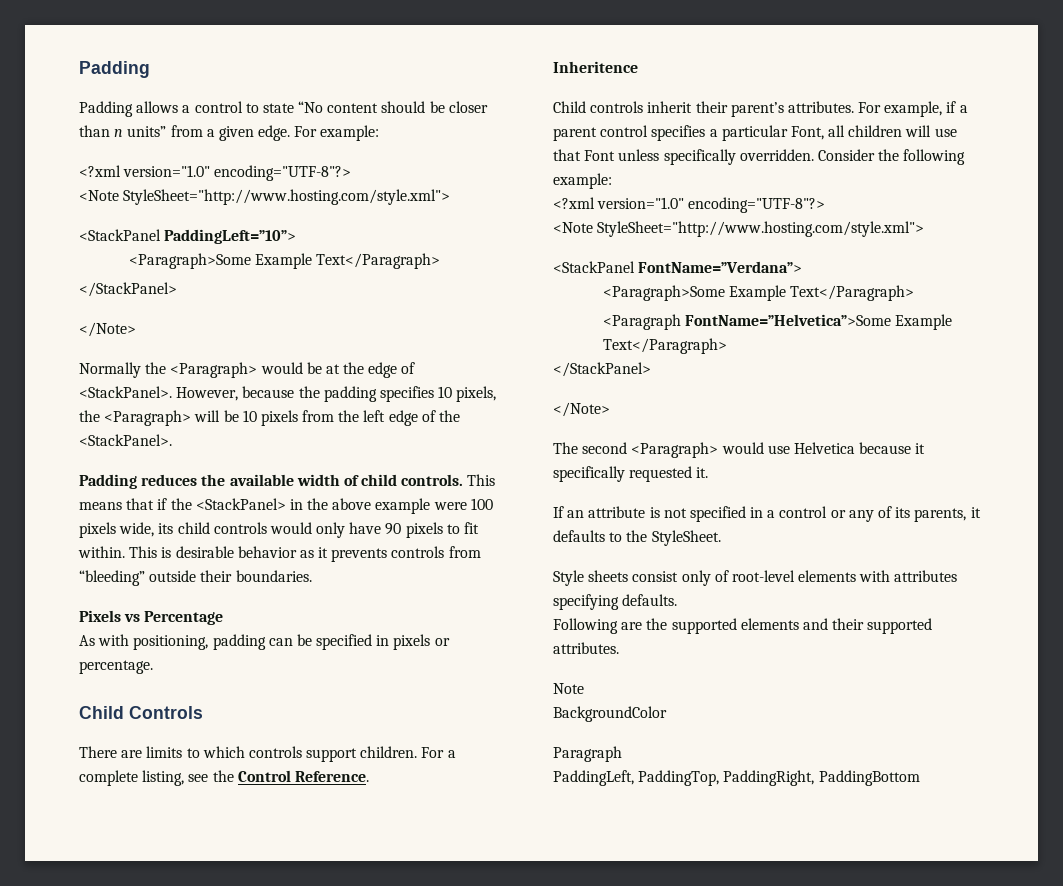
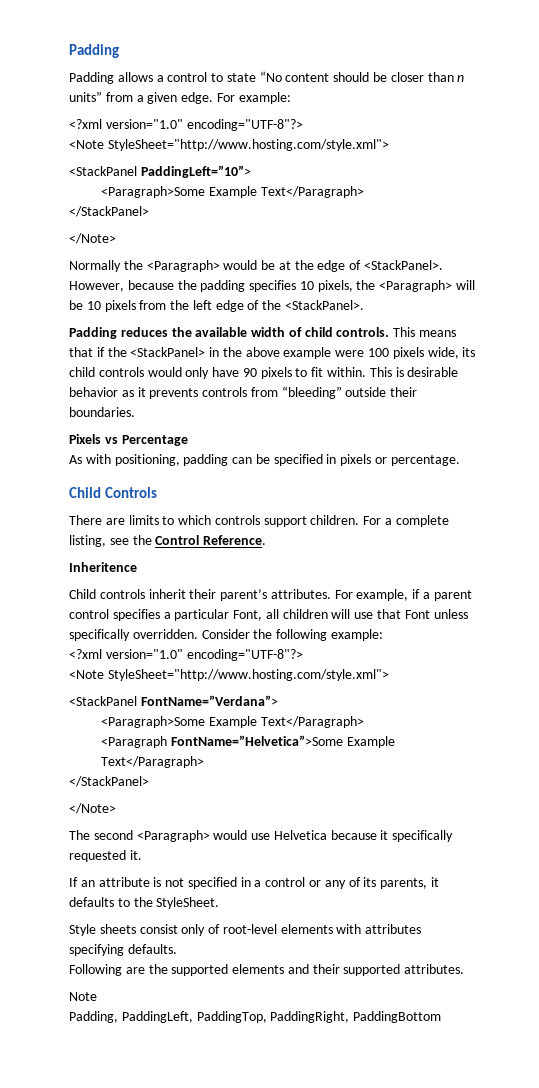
[553,706,667,722] [553,746,622,762] BackgroundColor // Paragraph // -> [69,1011,118,1023] Padding,

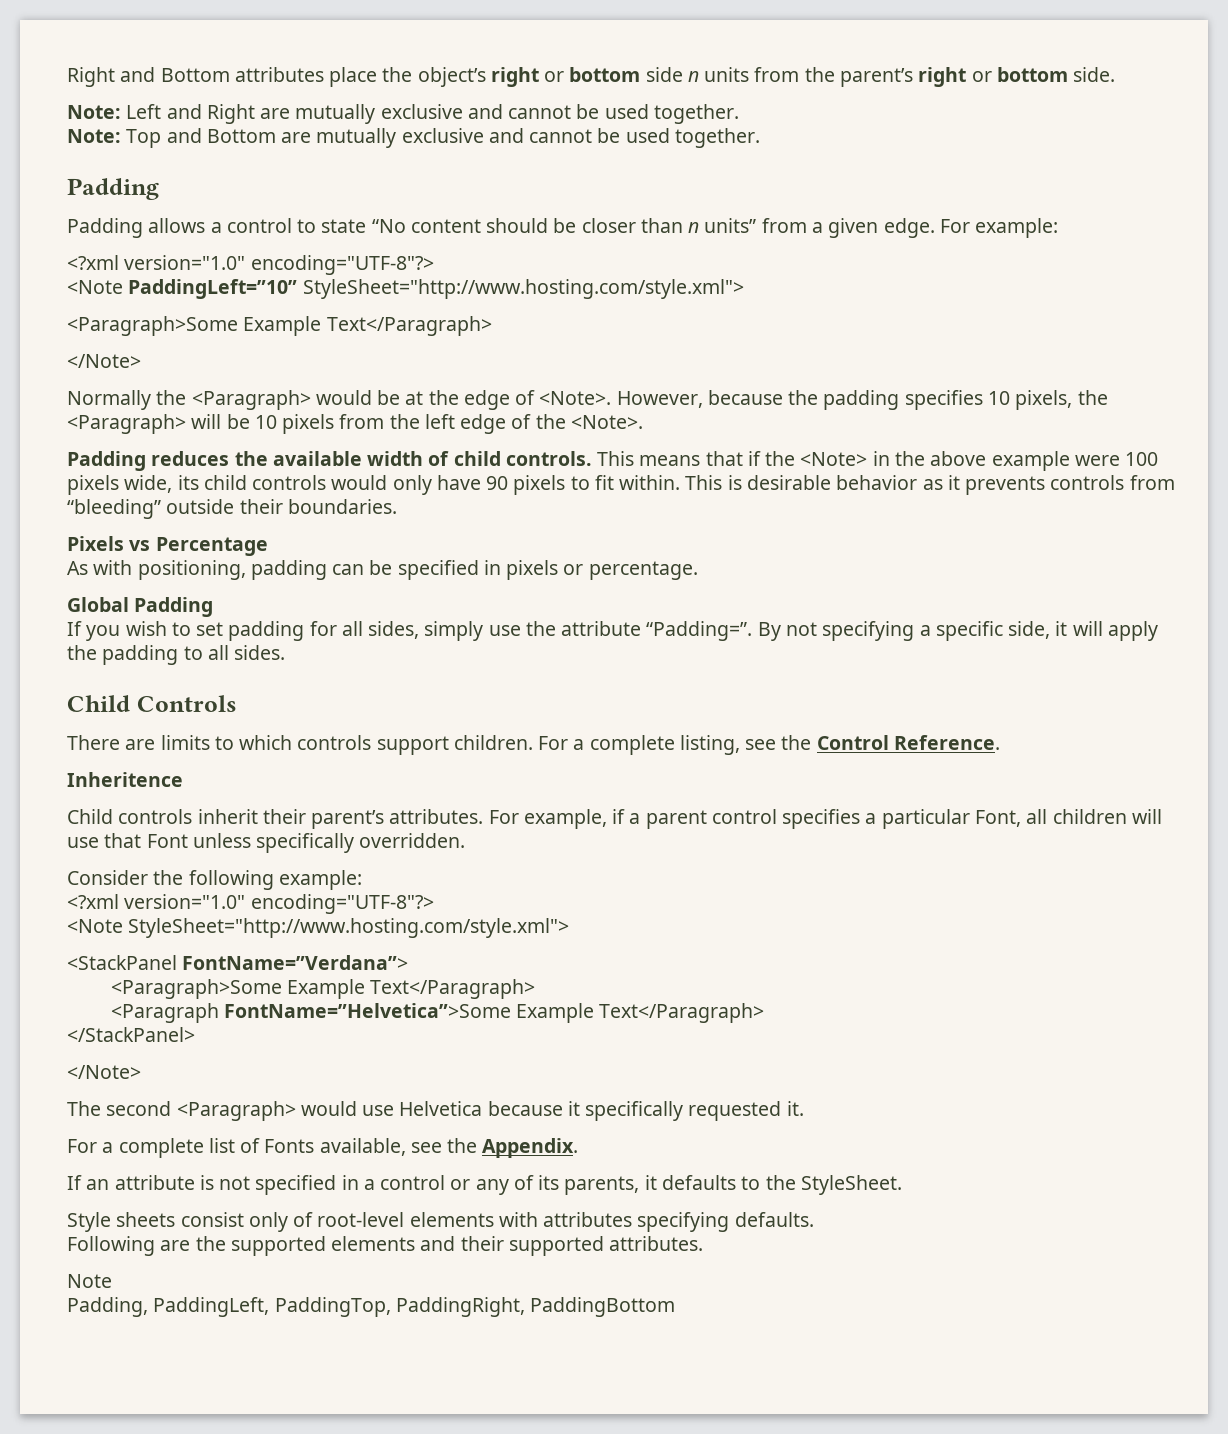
(69, 51) none -> [67,67,1116,87] [67,104,739,124] [67,128,760,148] Right and Bottom attributes place the object’s right or bottom side n units from the parent’s right or bottom side. // Note: Left and Right are mutually exclusive and cannot be used together. // Note: Top and Bottom are mutually exclusive and cannot be used together. //
[107,139,389,151] [69,165,251,178] [101,186,364,198] [69,206,149,217] StyleSheet="http://www.hosting.com/style.xml"> // <StackPanel PaddingLeft=”10”> // <Paragraph>Some Example Text</Paragraph> // </StackPanel> -> [128,279,744,299] [67,316,492,336] PaddingLeft=”10” StyleSheet="http://www.hosting.com/style.xml"> // <Paragraph>Some Example Text</Paragraph>
[364,260,444,270] <StackPanel>. -> [539,391,612,405] <Note>.
[285,300,365,310] <StackPanel>. -> [570,415,643,429] <Note>.
[130,347,206,357] <StackPanel> -> [800,452,868,466] <Note>
(460, 460) none -> [67,597,214,617] [67,621,1158,641] [67,645,286,665] // Global Padding // If you wish to set padding for all sides, simply use the attribute “Padding=”. By not specifying a specific side, it will apply the padding to all sides.
(198, 634) none -> (466, 840) //
(142, 855) none -> [67,1138,579,1158] // For a complete list of Fonts available, see the Appendix.

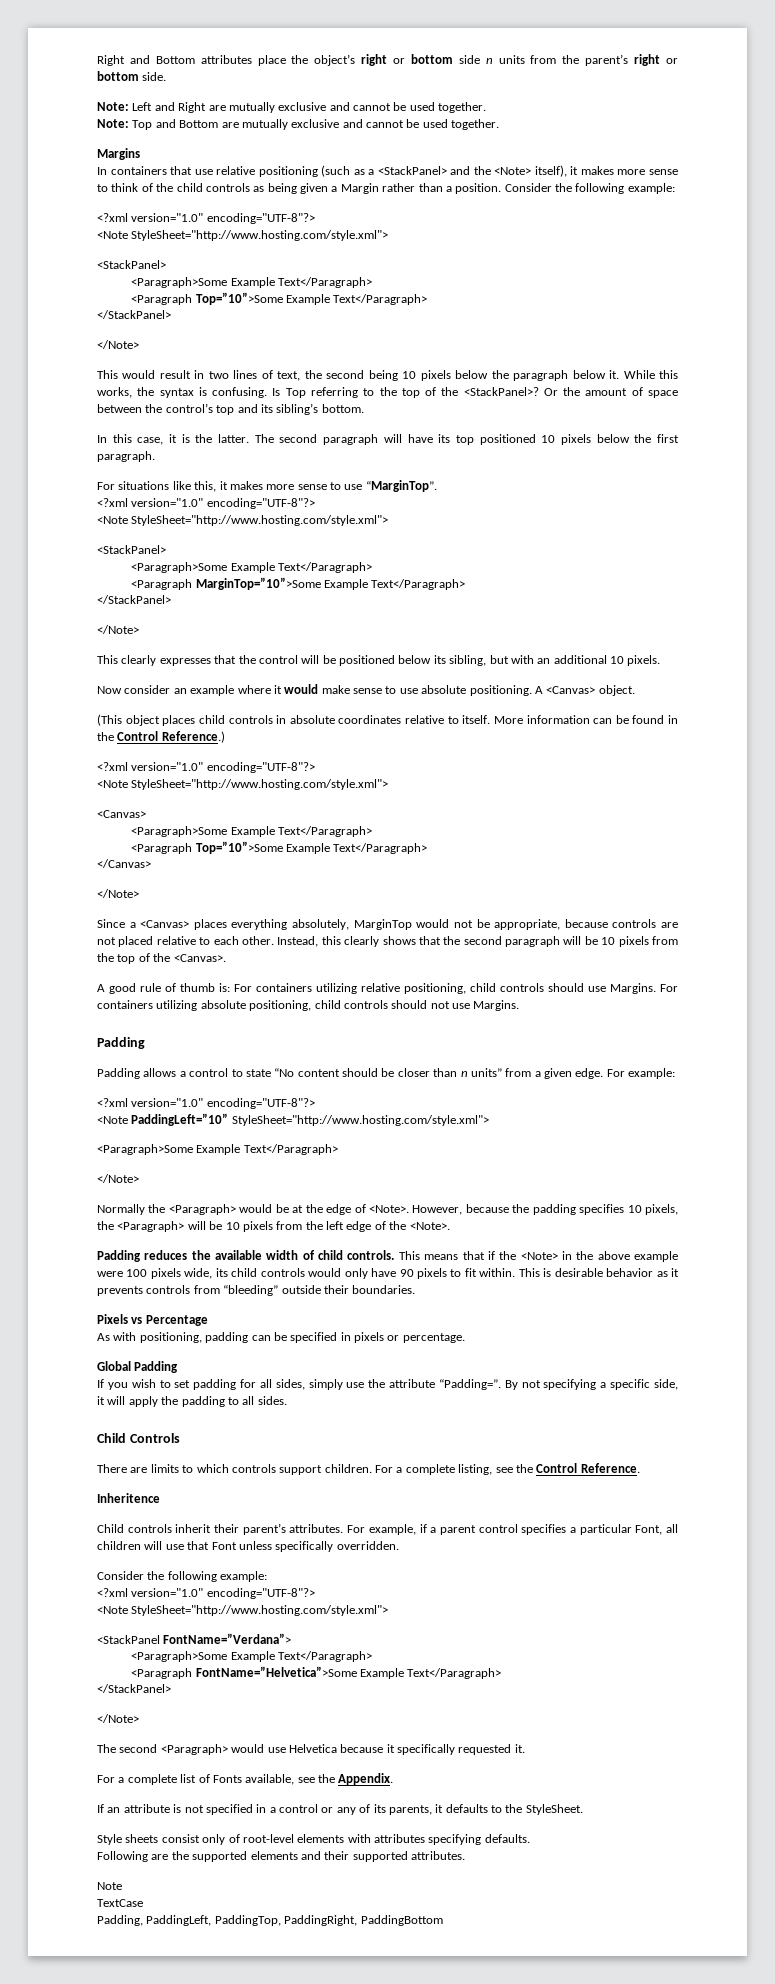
(760, 138) none -> [97,148,140,160] [97,165,678,177] [97,183,675,194] [97,213,315,224] [97,230,389,241] [97,260,166,269] [131,277,372,288] [131,292,428,305] [97,310,171,319] [97,340,139,349] [97,370,678,381] [97,387,678,398] [97,403,364,415] [97,434,679,445] [97,451,155,462] [97,480,437,492] [97,498,315,509] [97,515,389,526] [97,545,166,554] [131,562,372,573] [131,577,466,590] [97,595,171,604] [97,625,139,634] [97,655,661,666] [97,684,635,696] [97,714,678,726] [97,731,225,743] [97,762,315,773] [97,779,389,790] [97,810,146,818] [131,826,372,837] [131,841,428,854] [97,859,151,868] [97,889,139,898] [97,919,679,930] [97,936,679,947] [97,953,226,964] [97,983,678,994] [97,1000,520,1011] // Margins // In containers that use relative positioning (such as a <StackPanel> and the <Note> itself), it makes more sense to think of the child controls as being given a Margin rather than a position. Consider the following example: // <?xml version="1.0" encoding="UTF-8"?> // <Note StyleSheet="http://www.hosting.com/style.xml"> // <StackPanel> // <Paragraph>Some Example Text</Paragraph> // <Paragraph Top=”10”>Some Example Text</Paragraph> // </StackPanel> // </Note> // This would result in two lines of text, the second being 10 pixels below the paragraph below it. While this works, the syntax is confusing. Is Top referring to the top of the <StackPanel>? Or the amount of space between the control’s top and its sibling’s bottom. // In this case, it is the latter. The second paragraph will have its top positioned 10 pixels below the first paragraph. // For situations like this, it makes more sense to use “MarginTop”. // <?xml version="1.0" encoding="UTF-8"?> // <Note StyleSheet="http://www.hosting.com/style.xml"> // <StackPanel> // <Paragraph>Some Example Text</Paragraph> // <Paragraph MarginTop=”10”>Some Example Text</Paragraph> // </StackPanel> // </Note> // This clearly expresses that the control will be positioned below its sibling, but with an additional 10 pixels. // Now consider an example where it would make sense to use absolute positioning. A <Canvas> object. // (This object places child controls in absolute coordinates relative to itself. More information can be found in the Control Reference.) // <?xml version="1.0" encoding="UTF-8"?> // <Note StyleSheet="http://www.hosting.com/style.xml"> // <Canvas> // <Paragraph>Some Example Text</Paragraph> // <Paragraph Top=”10”>Some Example Text</Paragraph> // </Canvas> // </Note> // Since a <Canvas> places everything absolutely, MarginTop would not be appropriate, because controls are not placed relative to each other. Instead, this clearly shows that the second paragraph will be 10 pixels from the top of the <Canvas>. // A good rule of thumb is: For containers utilizing relative positioning, child controls should use Margins. For containers utilizing absolute positioning, child controls should not use Margins.
(112, 1281) none -> [97,1899,143,1907] // TextCase

